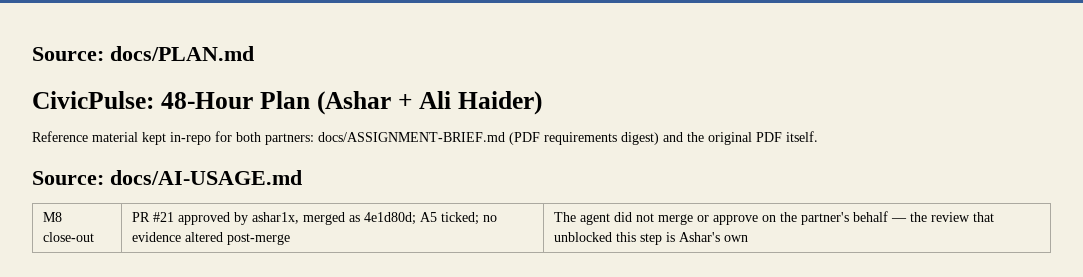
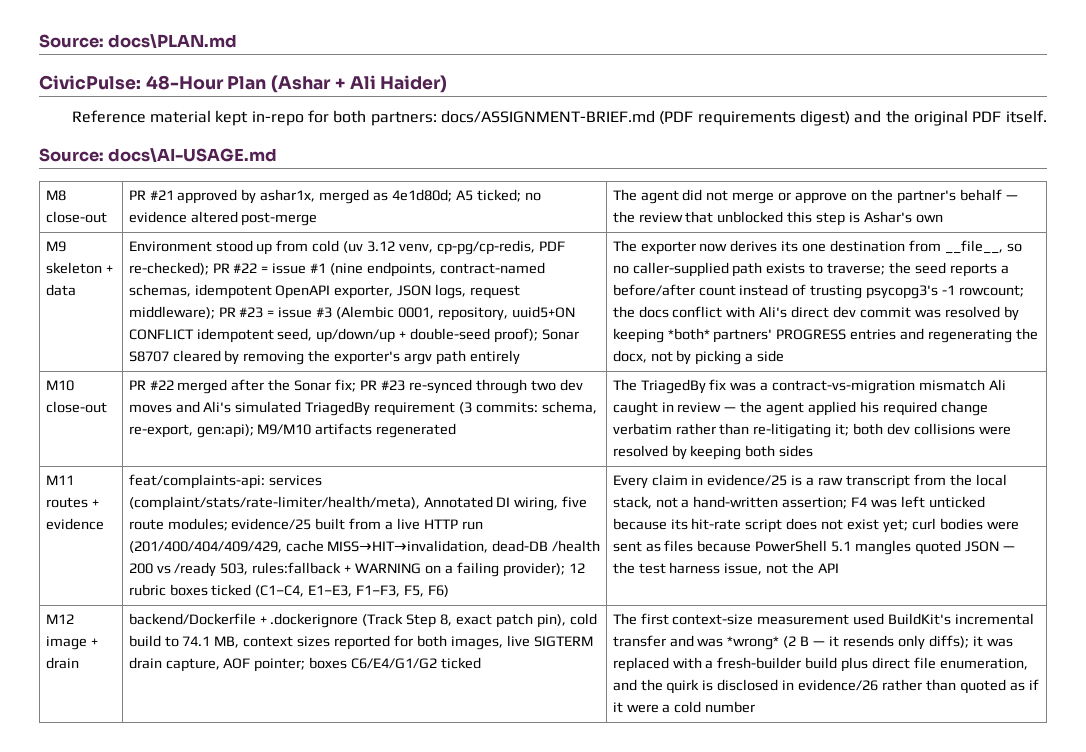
[32,46,254,61] Source: docs/PLAN.md -> [39,34,238,48] Source: docs\PLAN.md
[110,170,302,185] docs/AI-USAGE.md -> [108,148,278,162] docs\AI-USAGE.md
(748, 238) none -> [45,241,66,252] [45,262,113,274] [45,284,76,296] [128,240,565,255] [128,262,545,277] [128,284,521,299] [128,306,575,321] [128,328,580,343] [128,350,520,365] [612,240,1022,255] [612,262,1009,277] [612,284,1025,299] [612,306,1019,321] [612,328,1039,343] [612,350,785,365] [45,380,74,391] [45,401,107,413] [128,379,583,394] [128,401,597,416] [128,423,457,438] [612,379,1007,394] [612,401,988,416] [612,423,1011,438] [612,445,814,460] [45,475,74,485] [45,497,99,508] [45,518,104,530] [128,474,322,489] [128,496,588,511] [128,518,483,531] [128,540,601,553] [128,562,585,577] [128,584,450,597] [612,474,1007,489] [612,496,985,509] [612,518,1019,533] [612,540,1015,555] [612,562,840,575] [45,614,74,624] [45,636,98,650] [45,657,79,669] [128,613,597,628] [128,635,593,650] [128,657,482,672] [612,613,1035,625] [612,635,1013,650] [612,657,1028,672] [612,679,1039,694] [612,701,756,713] // M9 skeleton + data | Environment stood up from cold (uv 3.12 venv, cp-pg/cp-redis, PDF re-checked); PR #22 = issue #1 (nine endpoints, contract-named schemas, idempotent OpenAPI exporter, JSON logs, request middleware); PR #23 = issue #3 (Alembic 0001, repository, uuid5+ON CONFLICT idempotent seed, up/down/up + double-seed proof); Sonar S8707 cleared by removing the exporter's argv path entirely | The exporter now derives its one destination from __file__, so no caller-supplied path exists to traverse; the seed reports a before/after count instead of trusting psycopg3's -1 rowcount; the docs conflict with Ali's direct dev commit was resolved by keeping *both* partners' PROGRESS entries and regenerating the docx, not by picking a side // M10 close-out | PR #22 merged after the Sonar fix; PR #23 re-synced through two dev moves and Ali's simulated TriagedBy requirement (3 commits: schema, re-export, gen:api); M9/M10 artifacts regenerated | The TriagedBy fix was a contract-vs-migration mismatch Ali caught in review — the agent applied his required change verbatim rather than re-litigating it; both dev collisions were resolved by keeping both sides // M11 routes + evidence | feat/complaints-api: services (complaint/stats/rate-limiter/health/meta), Annotated DI wiring, five route modules; evidence/25 built from a live HTTP run (201/400/404/409/429, cache MISS→HIT→invalidation, dead-DB /health 200 vs /ready 503, rules:fallback + WARNING on a failing provider); 12 rubric boxes ticked (C1–C4, E1–E3, F1–F3, F5, F6) | Every claim in evidence/25 is a raw transcript from the local stack, not a hand-written assertion; F4 was left unticked because its hit-rate script does not exist yet; curl bodies were sent as files because PowerShell 5.1 mangles quoted JSON — the test harness issue, not the API // M12 image + drain | backend/Dockerfile + .dockerignore (Track Step 8, exact patch pin), cold build to 74.1 MB, context sizes reported for both images, live SIGTERM drain capture, AOF pointer; boxes C6/E4/G1/G2 ticked | The first context-size measurement used BuildKit's incremental transfer and was *wrong* (2 B — it resends only diffs); it was replaced with a fresh-builder build plus direct file enumeration, and the quirk is disclosed in evidence/26 rather than quoted as if it were a cold number

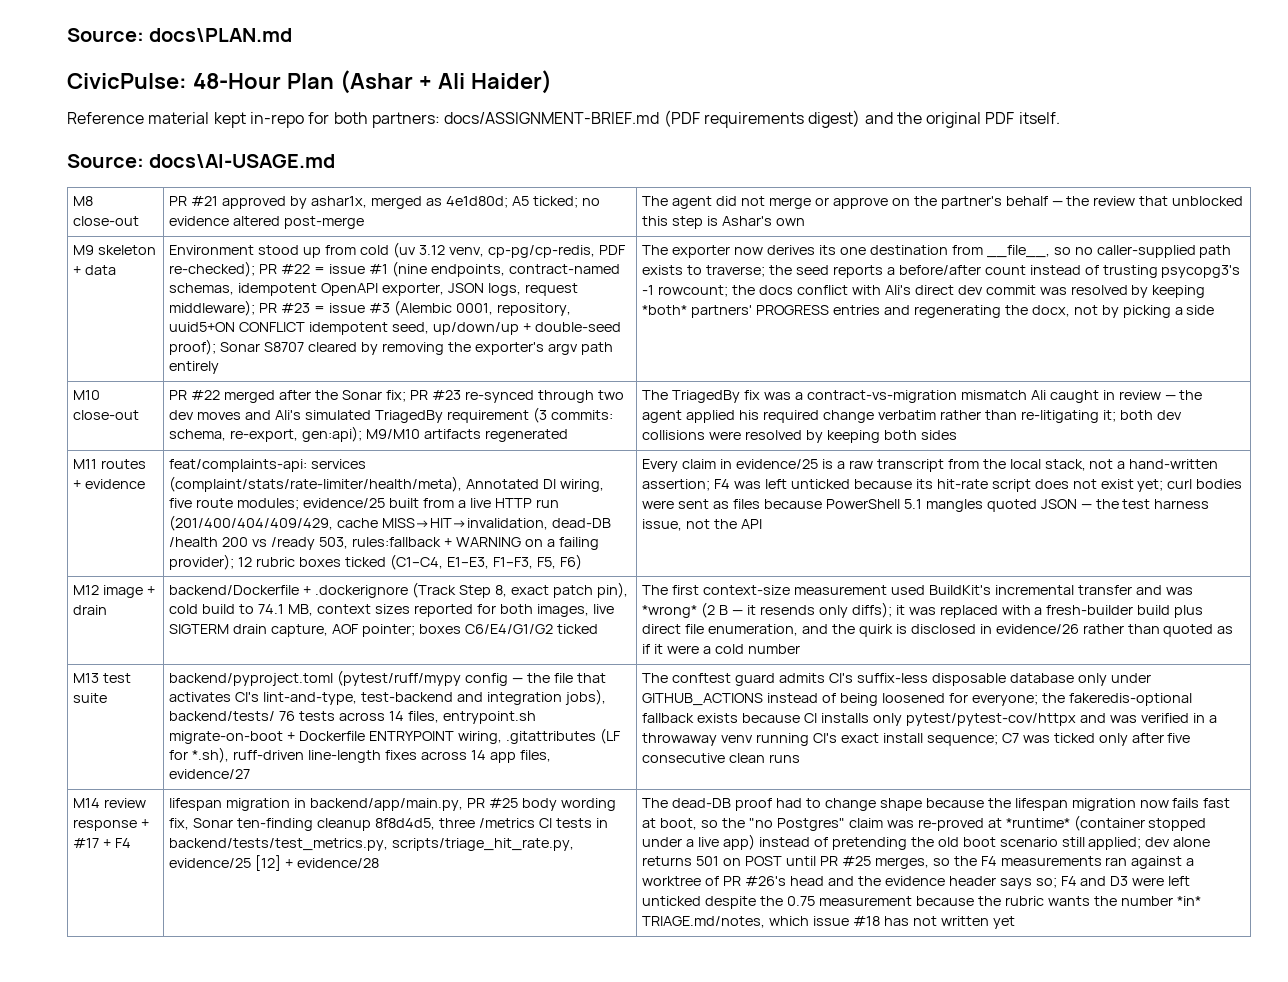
(756, 707) none -> [73,673,132,683] [73,693,108,703] [169,670,606,686] [169,689,606,705] [169,711,536,724] [169,728,621,744] [169,747,551,763] [169,769,251,779] [642,673,1151,686] [642,693,1192,706] [642,713,1217,726] [642,733,1191,746] [642,753,801,763] [73,798,147,808] [73,819,150,831] [73,838,132,848] [169,798,616,811] [169,818,608,831] [169,838,575,851] [169,855,380,871] [642,798,1231,811] [642,815,1207,831] [642,834,1211,850] [642,856,1195,869] [642,876,1191,889] [642,896,1201,909] [642,916,1015,929] // M13 test suite | backend/pyproject.toml (pytest/ruff/mypy config — the file that activates CI's lint-and-type, test-backend and integration jobs), backend/tests/ 76 tests across 14 files, entrypoint.sh migrate-on-boot + Dockerfile ENTRYPOINT wiring, .gitattributes (LF for *.sh), ruff-driven line-length fixes across 14 app files, evidence/27 | The conftest guard admits CI's suffix-less disposable database only under GITHUB_ACTIONS instead of being loosened for everyone; the fakeredis-optional fallback exists because CI installs only pytest/pytest-cov/httpx and was verified in a throwaway venv running CI's exact install sequence; C7 was ticked only after five consecutive clean runs // M14 review response + #17 + F4 | lifespan migration in backend/app/main.py, PR #25 body wording fix, Sonar ten-finding cleanup 8f8d4d5, three /metrics CI tests in backend/tests/test_metrics.py, scripts/triage_hit_rate.py, evidence/25 [12] + evidence/28 | The dead-DB proof had to change shape because the lifespan migration now fails fast at boot, so the "no Postgres" claim was re-proved at *runtime* (container stopped under a live app) instead of pretending the old boot scenario still applied; dev alone returns 501 on POST until PR #25 merges, so the F4 measurements ran against a worktree of PR #26's head and the evidence header says so; F4 and D3 were left unticked despite the 0.75 measurement because the rubric wants the number *in* TRIAGE.md/notes, which issue #18 has not written yet

